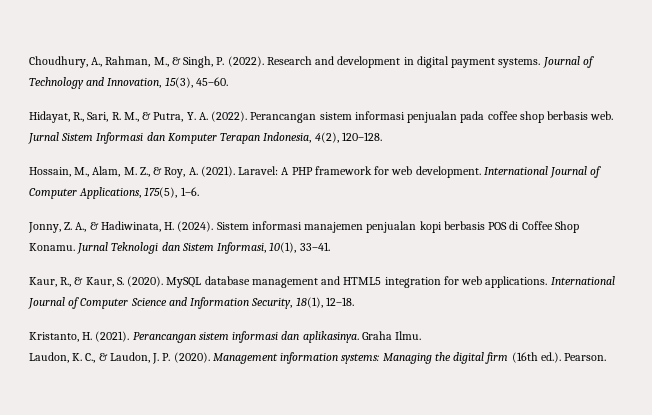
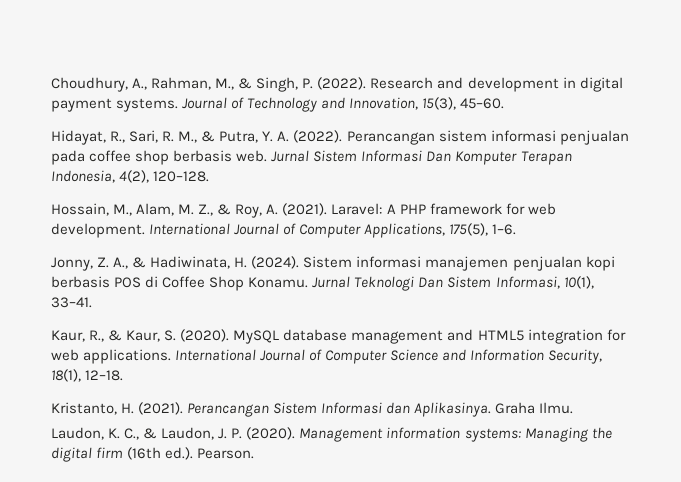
[146,132,165,141] dan -> [426,151,452,162] Dan
[161,242,180,251] dan -> [418,277,444,288] Dan
[198,331,359,343] sistem informasi dan aplikasinya. -> [273,402,492,417] Sistem Informasi dan Aplikasinya.

